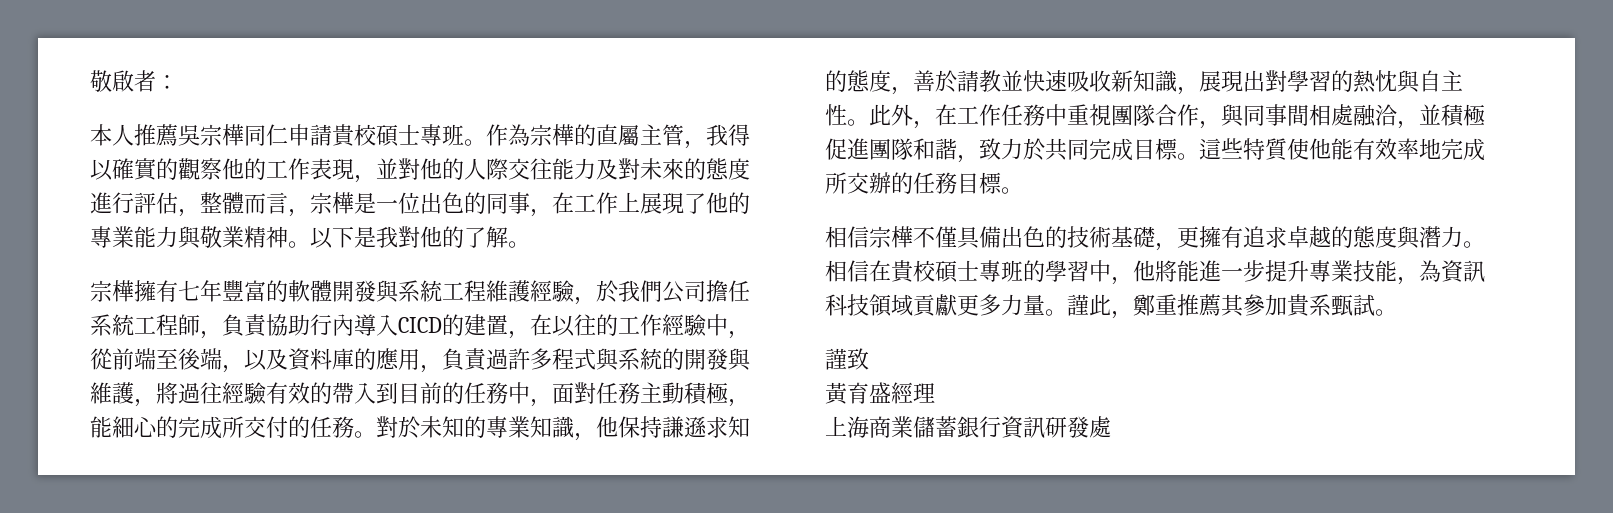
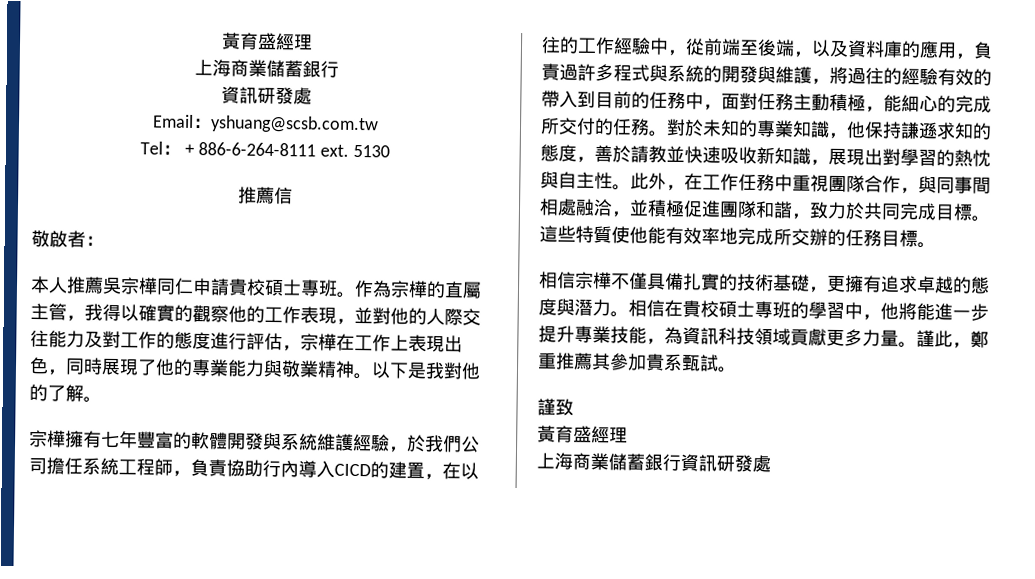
(90, 81) none -> [220,32,313,51] [193,58,339,78] [220,86,312,105] [152,114,379,134] [140,141,390,158] [237,186,293,205] 黃育盛經理 // 上海商業儲蓄銀行 // 資訊研發處 // Email：yshuang@scsb.com.tw // Tel：＋886-6-264-8111 ext. 5130 // 推薦信 //
[640,158,684,180] 未來 -> [120,331,157,349] 工作
[200,192,640,217] 整體而言，宗樺是一位出色的同事，在工作上 -> [300,333,463,353] [29,356,103,376] 宗樺在工作上表現出色，同時
[442,280,486,302] 工程 -> (318, 442) none
(222, 393) none -> [883,67,902,85] 的
[1001,226,1045,248] 出色 -> [683,273,720,291] 扎實

